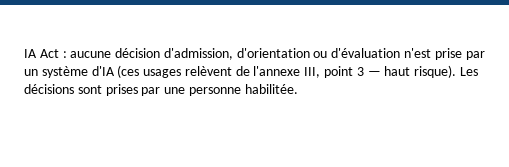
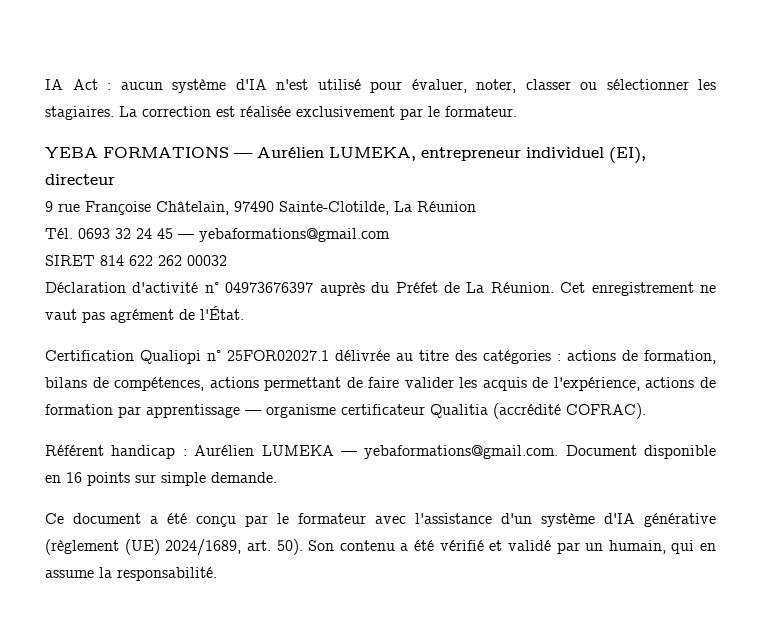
[70,48,485,60] [24,65,478,78] [24,84,298,96] aucune décision d'admission, d'orientation ou d'évaluation n'est prise par un système d'IA (ces usages relèvent de l'annexe III, point 3 — haut risque). Les décisions sont prises par une personne habilitée. -> [120,79,716,93] [45,106,517,120] [45,147,646,164] [45,174,115,185] [45,201,476,215] [45,228,390,242] [45,255,227,266] [45,282,716,296] [45,306,244,323] [45,350,716,364] [45,377,717,391] [45,403,646,419] [45,445,716,459] [45,472,277,486] [45,513,716,527] [45,539,716,556] [45,567,217,581] aucun système d'IA n'est utilisé pour évaluer, noter, classer ou sélectionner les stagiaires. La correction est réalisée exclusivement par le formateur. // YEBA FORMATIONS — Aurélien LUMEKA, entrepreneur individuel (EI), directeur // 9 rue Françoise Châtelain, 97490 Sainte-Clotilde, La Réunion // Tél. 0693 32 24 45 — yebaformations@gmail.com // SIRET 814 622 262 00032 // Déclaration d'activité n° 04973676397 auprès du Préfet de La Réunion. Cet enregistrement ne vaut pas agrément de l'État. // Certification Qualiopi n° 25FOR02027.1 délivrée au titre des catégories : actions de formation, bilans de compétences, actions permettant de faire valider les acquis de l'expérience, actions de formation par apprentissage — organisme certificateur Qualitia (accrédité COFRAC). // Référent handicap : Aurélien LUMEKA — yebaformations@gmail.com. Document disponible en 16 points sur simple demande. // Ce document a été conçu par le formateur avec l'assistance d'un système d'IA générative (règlement (UE) 2024/1689, art. 50). Son contenu a été vérifié et validé par un humain, qui en assume la responsabilité.

